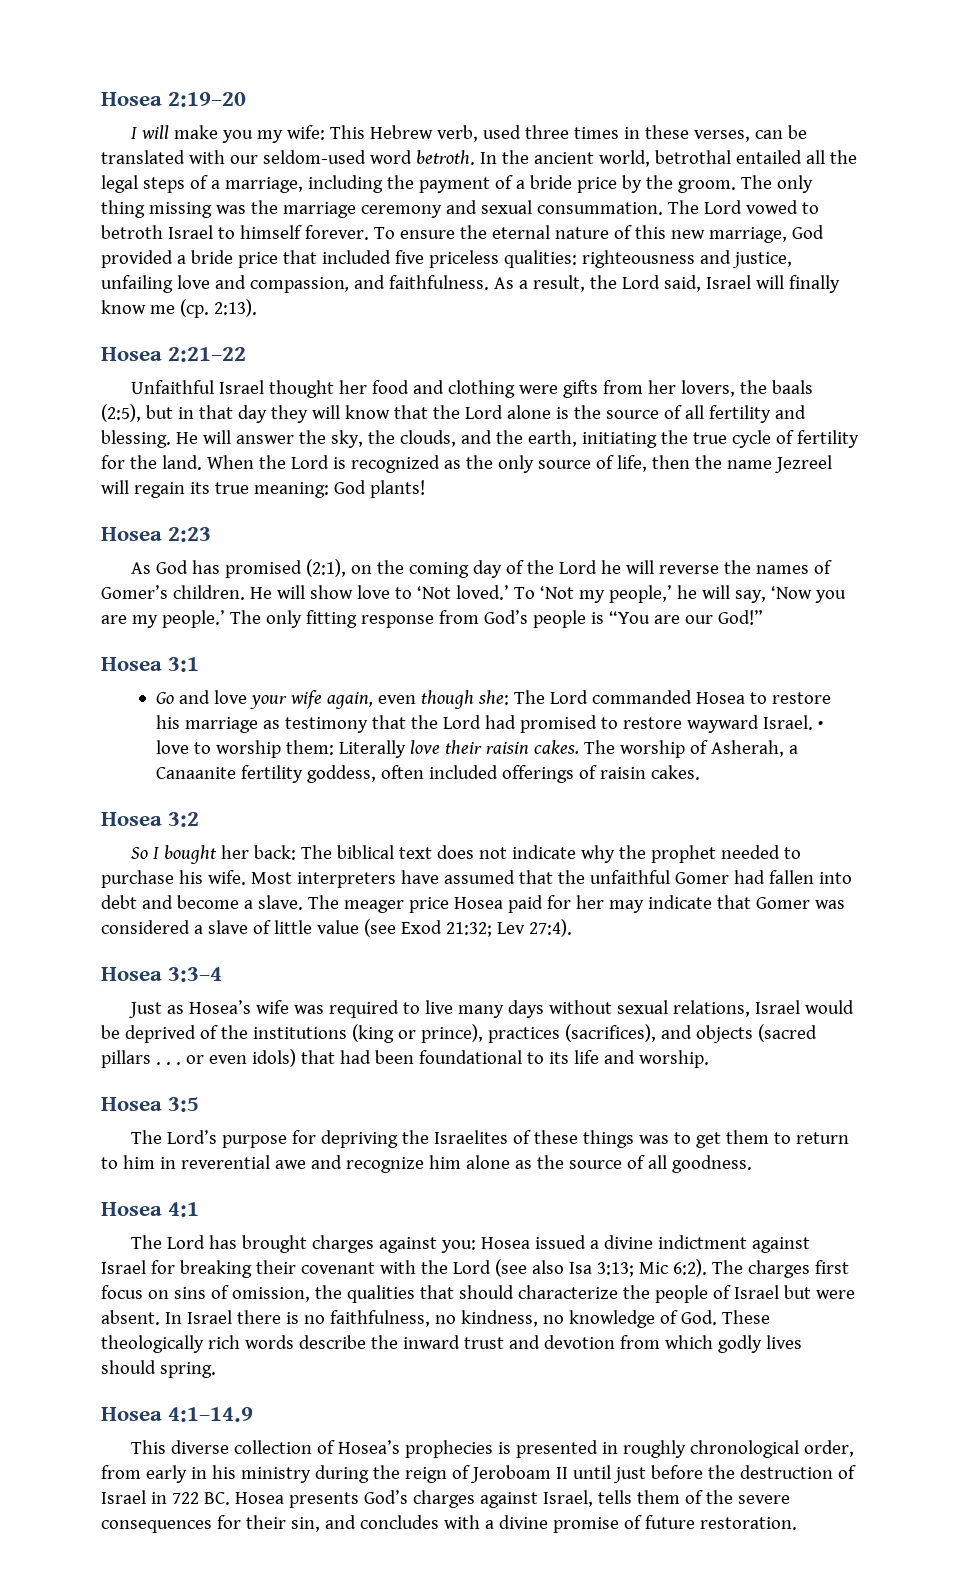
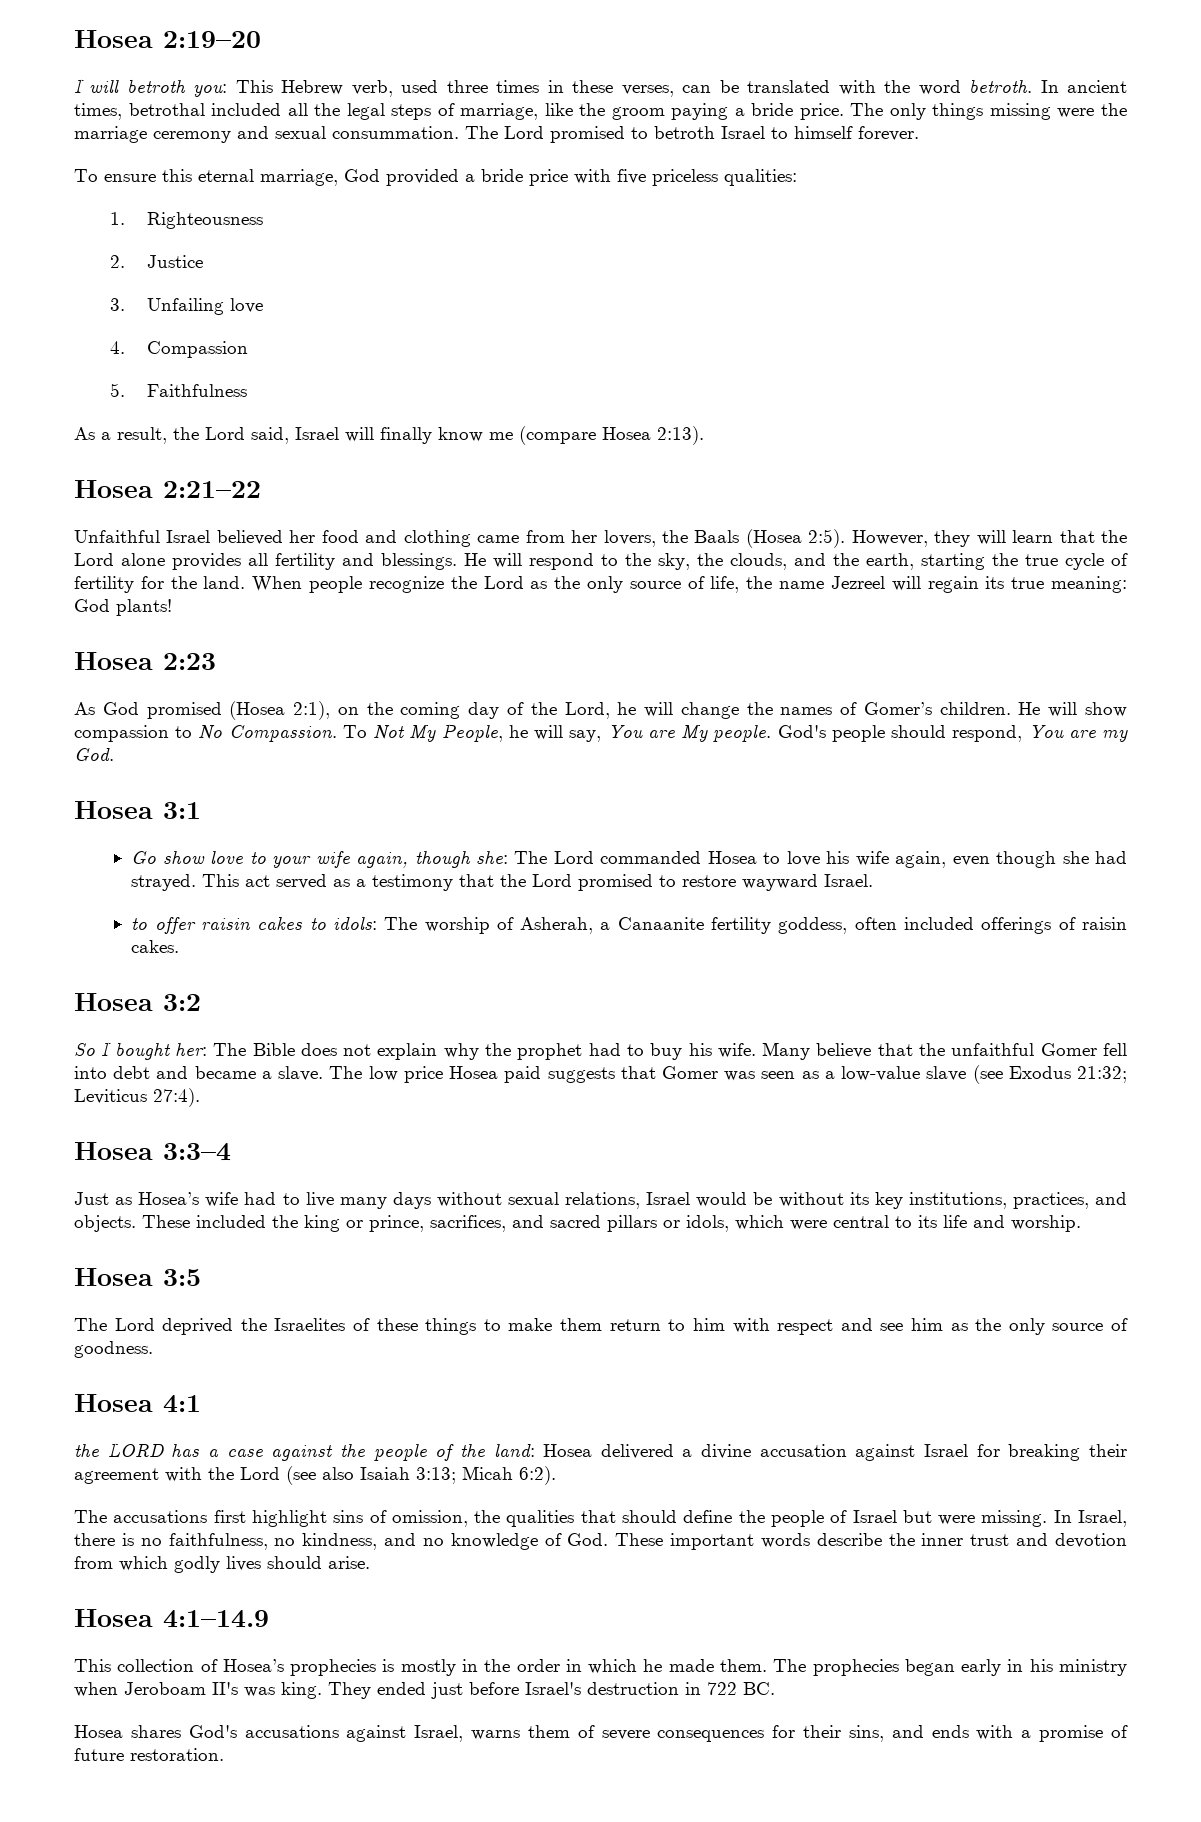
[174,125,326,143] make you my wife: -> [126,79,228,97] betroth you:
[229,150,366,164] our seldom-used -> [884,80,911,93] the
[501,150,802,167] the ancient world, betrothal entailed -> [1067,80,1127,93] [74,103,282,120] ancient times, betrothal included
[210,175,813,193] [101,200,246,218] a marriage, including the payment of a bride price by the groom. The only thing missing was -> [460,103,1095,120] marriage, like the groom paying a bride price. The only things missing were
[745,200,798,214] vowed -> [550,126,625,143] promised
(369, 232) none -> (919, 133) //
[459,225,705,239] the eternal nature of this new -> [162,169,254,182] this eternal
[282,250,391,264] that included -> [574,169,611,184] with
[581,250,792,268] [101,275,489,293] righteousness and justice, unfailing love and compassion, and faithfulness. -> [110,212,263,229] [110,255,203,268] [110,298,263,315] [110,341,248,358] [110,383,247,397] // 1. Righteousness // 2. Justice // 3. Unfailing love // 4. Compassion // 5. Faithfulness //
[179,299,209,318] (cp. -> [519,426,651,445] (compare Hosea
[269,380,335,398] thought -> [216,530,283,545] believed
[519,380,599,398] were gifts -> [477,535,520,543] came
[772,380,814,394] [101,404,267,423] baals (2:5), but in that day -> [694,529,928,548] Baals (Hosea 2:5). However,
[344,405,390,419] know -> [1012,530,1054,543] learn
[555,405,682,419] is the source of -> [172,553,241,570] provides
[101,430,294,448] blessing. He will answer -> [381,553,618,570] blessings. He will respond to
[581,432,657,448] initiating -> [921,553,985,570] starting
[258,455,440,473] the Lord is recognized -> [309,576,524,593] people recognize the Lord
[651,455,690,469] then -> (740, 584) none
[192,559,347,578] has promised (2:1), -> [146,701,331,720] promised (Hosea 2:1),
[559,560,720,574] Lord he will reverse -> [564,702,739,719] Lord, he will change
[356,585,846,603] [101,610,763,628] love to ‘Not loved.’ To ‘Not my people,’ he will say, ‘Now you are my people.’ The only fitting response from God’s people is “You are our God!” -> [74,724,1128,742] [74,748,114,761] compassion to No Compassion. To Not My People, he will say, You are My people. God's people should respond, You are my God.
[178,690,247,704] and love -> [162,851,266,864] show love to
[377,695,416,704] even -> (409, 860) none
[771,692,831,704] [155,715,280,733] restore his marriage as -> [786,851,1128,868] [131,874,367,891] love his wife again, even though she had strayed. This act served as a
[484,715,516,729] had -> (573, 880) none
[817,721,823,729] [155,740,579,758] • love to worship them: Literally love their raisin cakes. -> [131,917,377,934] // to offer raisin cakes to idols:
[221,845,433,860] her back: The biblical text -> [174,1043,295,1056] her: The Bible
[512,845,577,859] indicate -> [377,1043,438,1060] explain
[721,845,802,859] [101,870,515,888] needed to purchase his wife. Most interpreters have assumed -> [588,1042,872,1060] had to buy his wife. Many believe
[733,870,814,884] had fallen -> [1103,1043,1128,1056] fell
[176,895,239,909] become -> [194,1066,256,1079] became
[343,900,404,913] meager -> [368,1066,398,1081] low
[546,895,845,913] [101,919,525,937] for her may indicate that Gomer was considered a slave of little value (see Exod 21:32; Lev -> [547,1065,1128,1084] [74,1089,147,1104] suggests that Gomer was seen as a low-value slave (see Exodus 21:32; Leviticus
[294,1000,400,1018] was required -> [244,1192,277,1205] had
[124,1024,817,1043] [101,1049,522,1068] deprived of the institutions (king or prince), practices (sacrifices), and objects (sacred pillars . . . or even idols) that had been foundational -> [778,1192,1128,1209] [74,1215,889,1232] without its key institutions, practices, and objects. These included the king or prince, sacrifices, and sacred pillars or idols, which were central
[167,1130,399,1148] Lord’s purpose for depriving -> [114,1318,234,1335] Lord deprived
[639,1130,850,1148] [101,1155,667,1173] was to get them to return to him in reverential awe and recognize him alone as the source of all -> [483,1318,1128,1335] to make them return to him with respect and see him as the only source of
[131,1235,748,1253] The Lord has brought charges against you: Hosea issued a divine indictment -> [74,1443,847,1461] the LORD has a case against the people of the land: Hosea delivered a divine accusation
[300,1262,375,1274] covenant -> [74,1468,159,1484] agreement
[568,1259,849,1278] [101,1285,169,1299] Isa 3:13; Mic 6:2). The charges first focus on -> [360,1466,556,1485] [74,1510,327,1527] Isaiah 3:13; Micah 6:2). // The accusations first highlight
[517,1285,618,1299] characterize -> [683,1510,733,1523] define
[101,1310,232,1325] absent. In Israel -> [981,1510,1127,1527] missing. In Israel,
(538, 1318) none -> [384,1533,417,1546] and
[101,1335,240,1353] theologically rich -> [670,1533,755,1550] important
[402,1335,460,1349] inward -> [921,1533,964,1546] inner
[159,1362,216,1378] spring. -> [328,1556,370,1569] arise.
[171,1440,230,1454] diverse -> (111, 1665) none
[516,1440,855,1458] [101,1465,856,1483] [101,1490,146,1504] presented in roughly chronological order, from early in his ministry during the reign of Jeroboam II until just before the destruction of Israel -> [400,1659,1128,1676] [74,1682,679,1699] mostly in the order in which he made them. The prophecies began early in his ministry when Jeroboam II's was king. They ended just before Israel's destruction
[234,1490,475,1508] Hosea presents God’s charges -> [74,1725,339,1738] // Hosea shares God's accusations
[597,1490,632,1504] tells -> [471,1730,521,1740] warns
[705,1490,733,1504] the -> (595, 1731) none
[290,1515,439,1532] sin, and concludes -> [848,1725,969,1742] sins, and ends
[498,1515,548,1529] divine -> (1032, 1734) none

